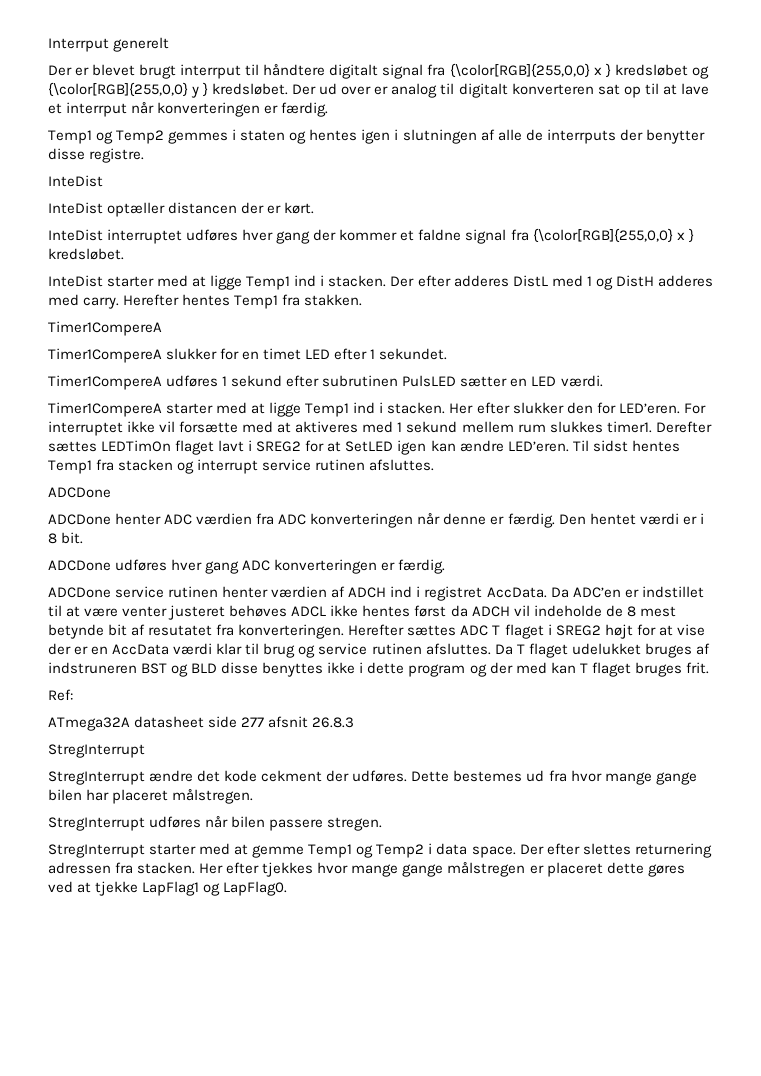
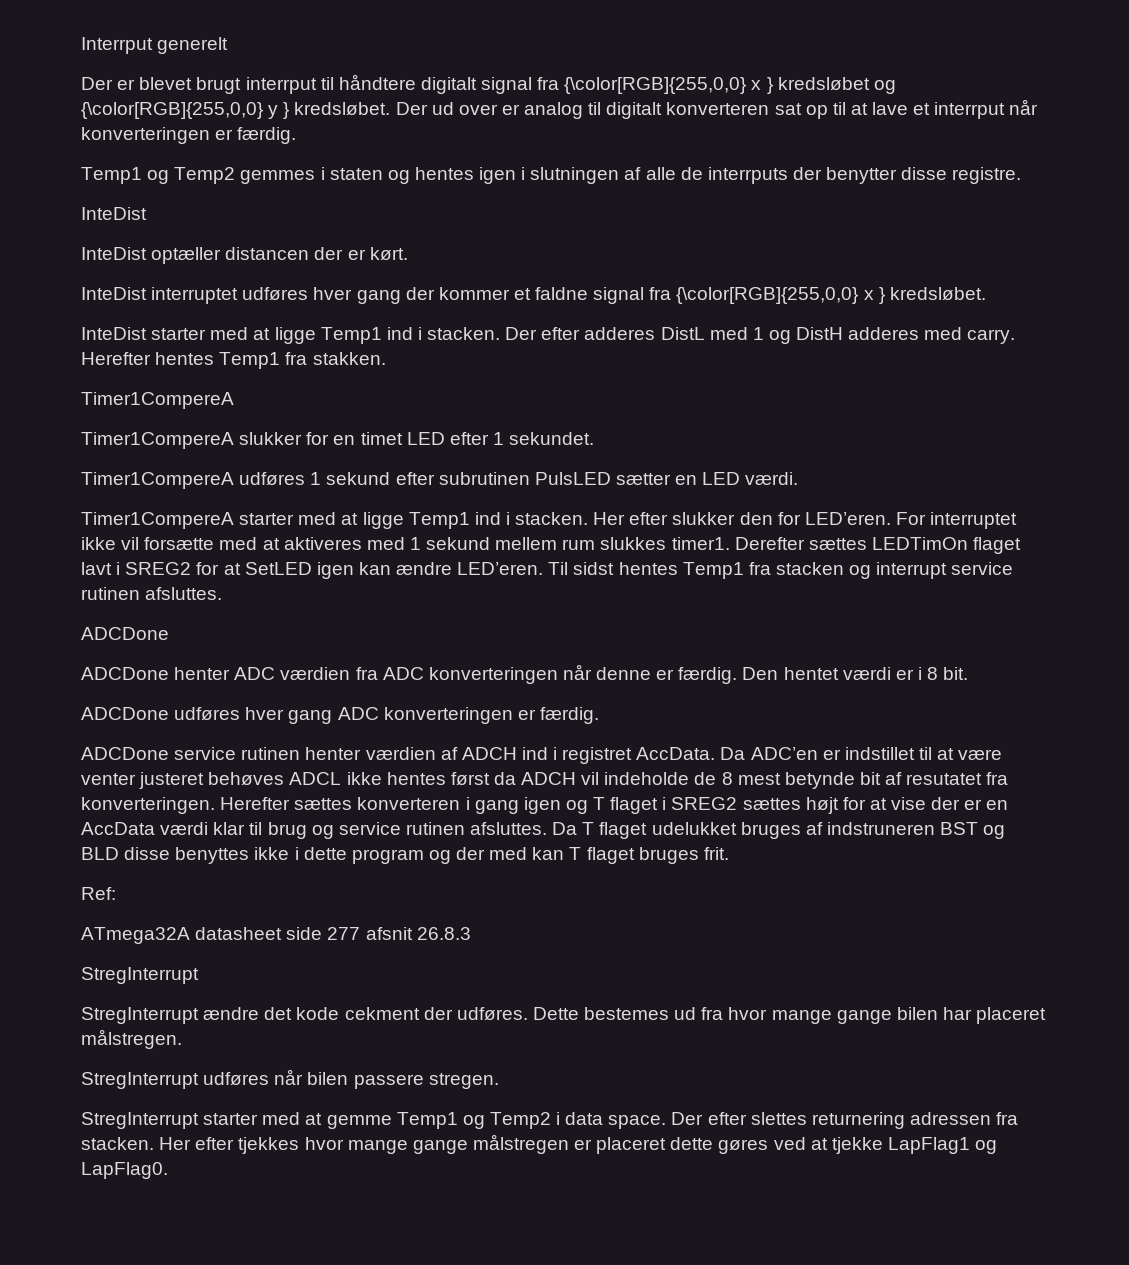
[460,625,489,636] ADC -> [357,797,588,814] konverteren i gang igen og
(601, 630) none -> [742,798,801,810] sættes

